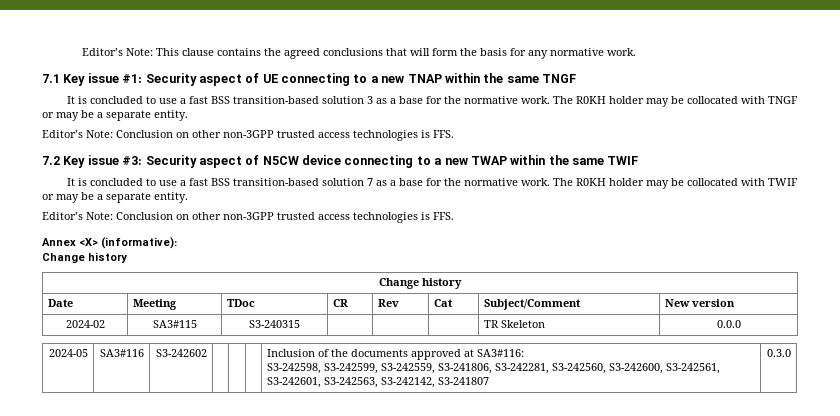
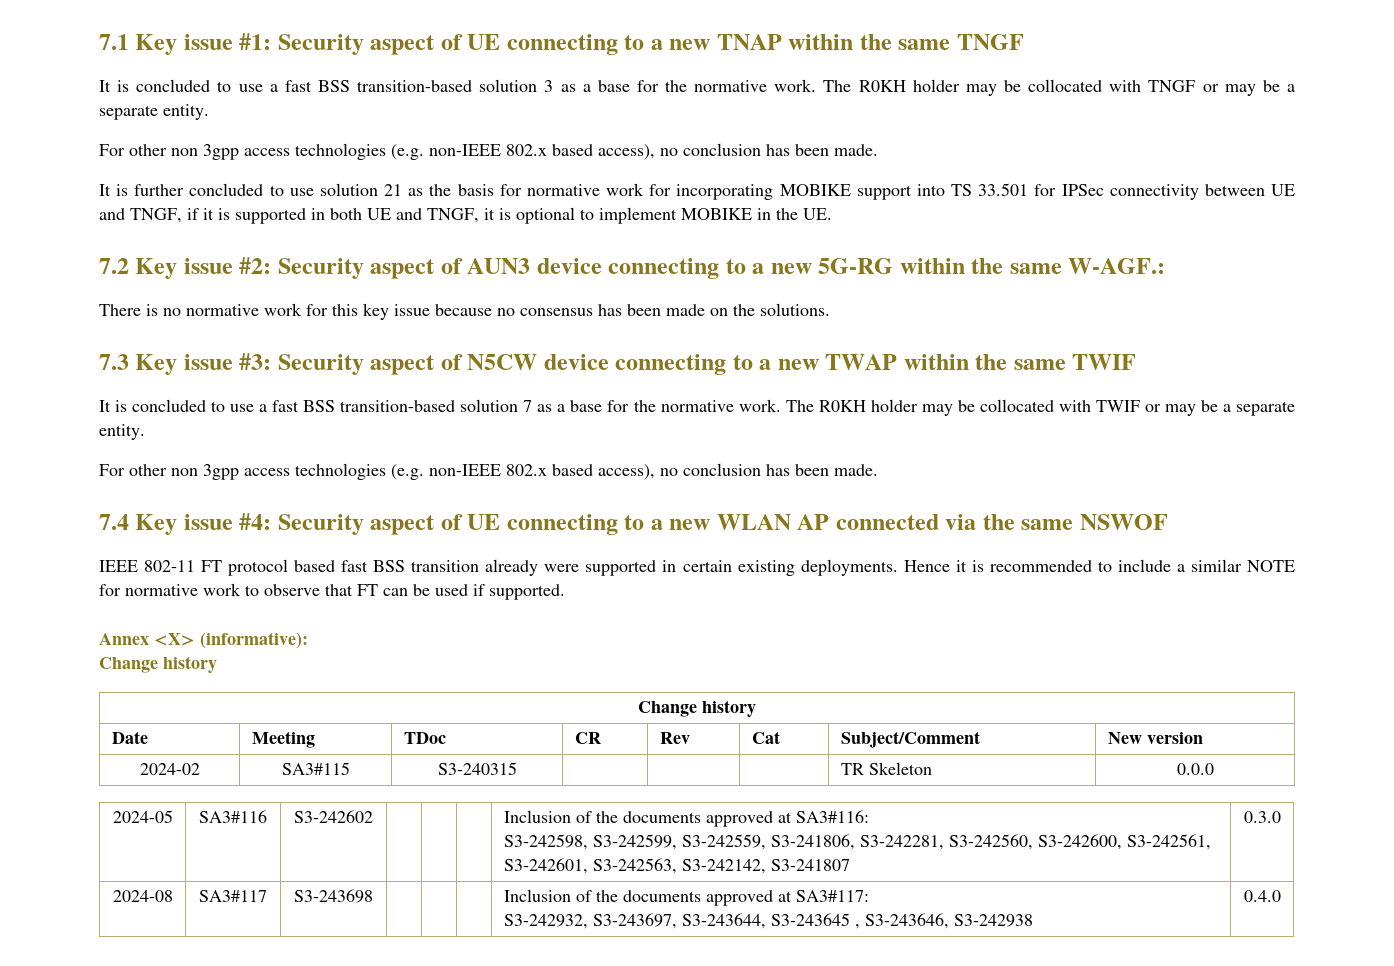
[82,48,637,59] Editor’s Note: This clause contains the agreed conclusions that will form the basis for any normative work. // -> (99, 42) none
[42,130,454,141] [42,156,60,165] Editor’s Note: Conclusion on other non-3GPP trusted access technologies is FFS. // 7.2 -> [99,143,878,160] [99,183,1295,200] [99,207,832,224] [99,257,1166,279] [99,303,830,320] [99,354,129,370] For other non 3gpp access technologies (e.g. non-IEEE 802.x based access), no conclusion has been made. // It is further concluded to use solution 21 as the basis for normative work for incorporating MOBIKE support into TS 33.501 for IPSec connectivity between UE and TNGF, if it is supported in both UE and TNGF, it is optional to implement MOBIKE in the UE. // 7.2 Key issue #2: Security aspect of AUN3 device connecting to a new 5G-RG within the same W-AGF.: // There is no normative work for this key issue because no consensus has been made on the solutions. // 7.3
[42,212,454,223] Editor’s Note: Conclusion on other non-3GPP trusted access technologies is FFS. -> [99,463,878,480] [99,513,1168,535] [99,559,1296,576] [99,583,565,600] For other non 3gpp access technologies (e.g. non-IEEE 802.x based access), no conclusion has been made. // 7.4 Key issue #4: Security aspect of UE connecting to a new WLAN AP connected via the same NSWOF // IEEE 802-11 FT protocol based fast BSS transition already were supported in certain existing deployments. Hence it is recommended to include a similar NOTE for normative work to observe that FT can be used if supported.
(791, 353) none -> [112,890,173,902] [199,890,267,902] [294,889,373,903] [503,889,869,906] [503,913,1033,929] [1243,890,1281,902] // 2024-08 | SA3#117 | S3-243698 | | | | Inclusion of the documents approved at SA3#117: // S3-242932, S3-243697, S3-243644, S3‑243645 , S3‑243646, S3‑242938 | 0.4.0

